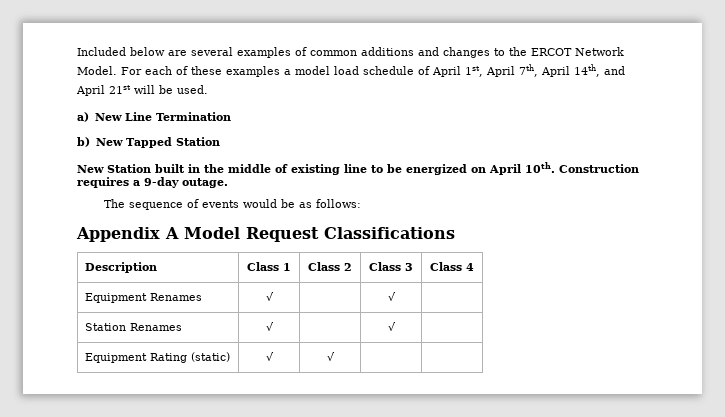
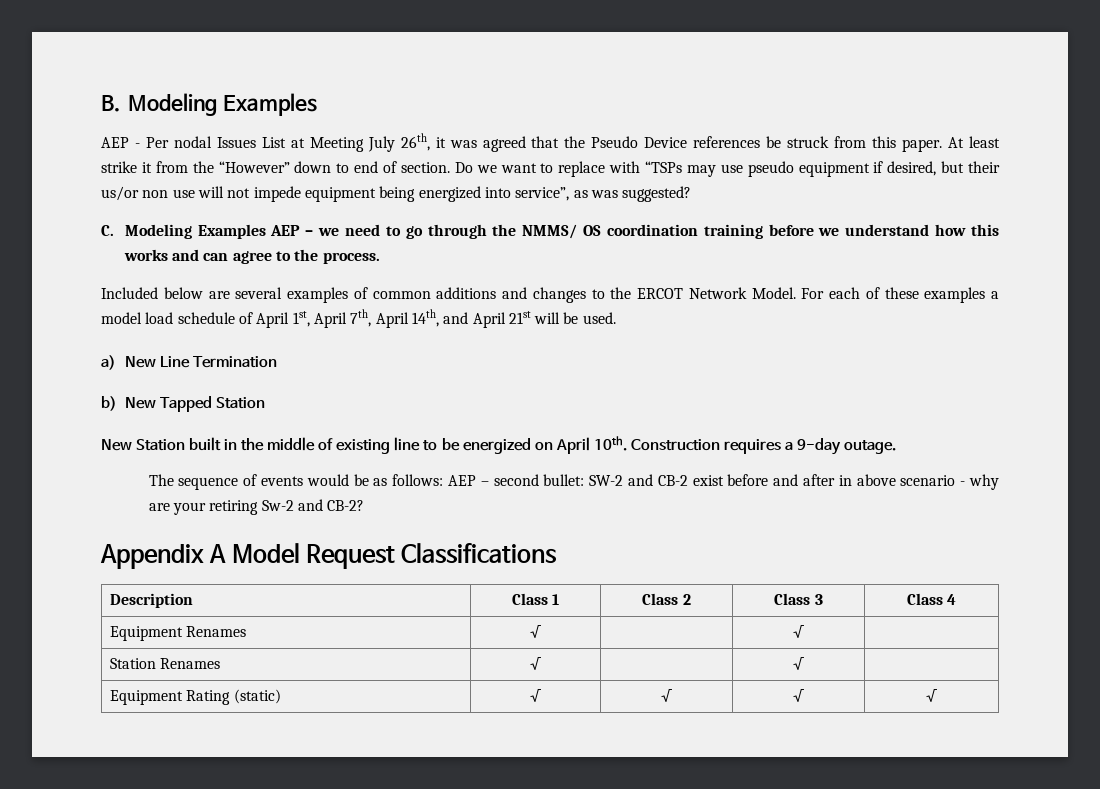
(77, 51) none -> [101,93,317,116] [101,133,1001,152] [101,161,1000,177] [101,186,692,202] [101,224,999,239] [123,249,380,264] B. Modeling Examples // AEP - Per nodal Issues List at Meeting July 26th, it was agreed that the Pseudo Device references be struck from this paper. At least strike it from the “However” down to end of section. Do we want to replace with “TSPs may use pseudo equipment if desired, but their us/or non use will not impede equipment being energized into service”, as was suggested? // C. Modeling Examples AEP – we need to go through the NMMS/ OS coordination training before we understand how this works and can agree to the process. //
(361, 203) none -> [447,474,999,490] [148,499,365,515] AEP – second bullet: SW-2 and CB-2 exist before and after in above scenario - why are your retiring Sw-2 and CB-2?
(335, 356) | -> [793,689,804,702] [926,689,937,702] √ | √

